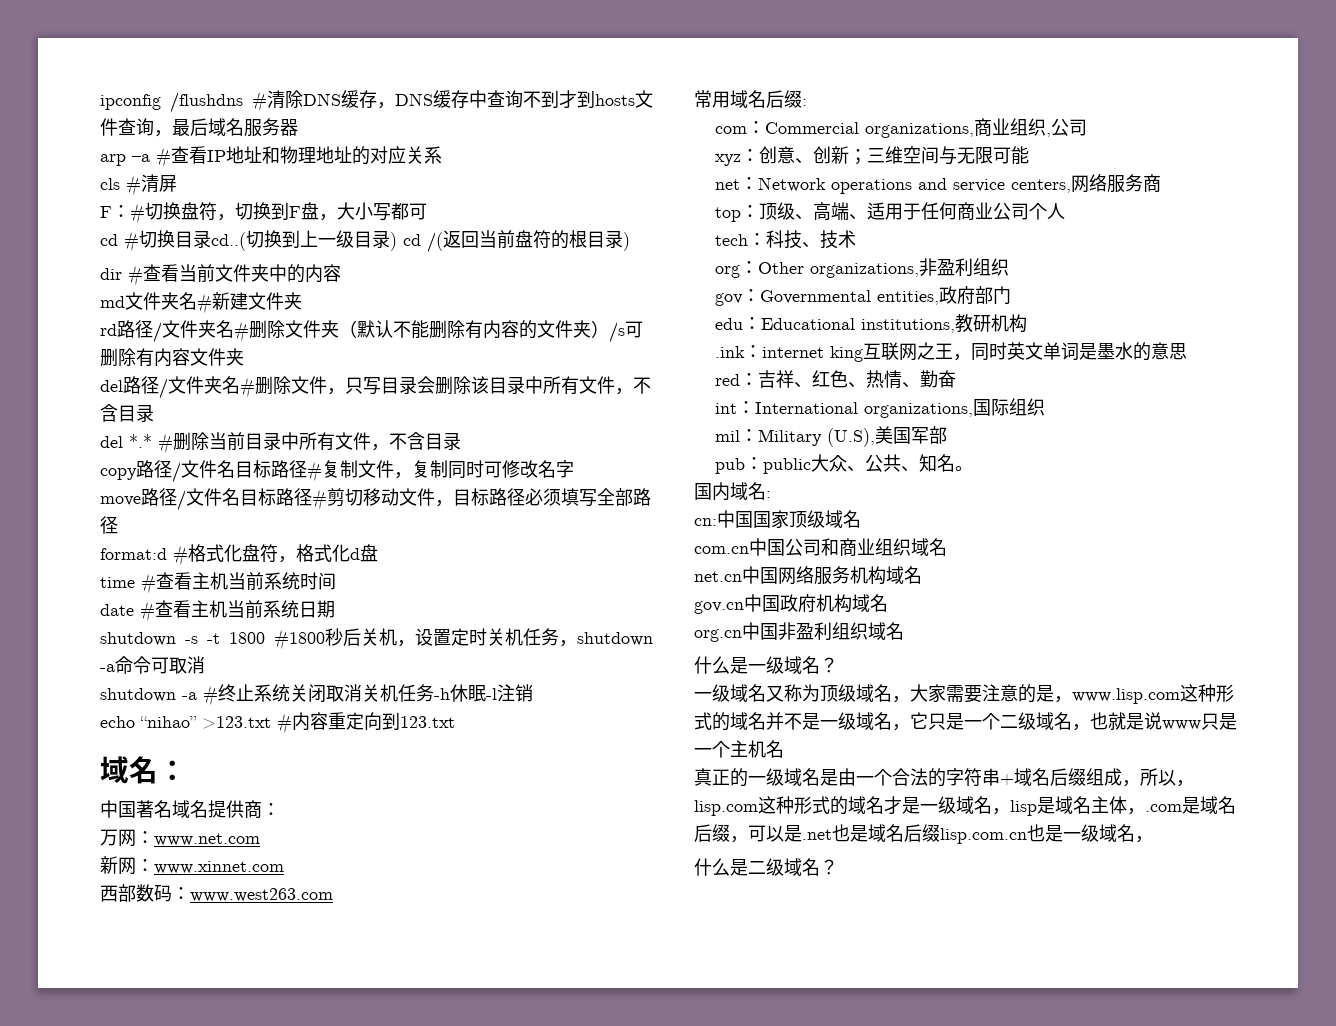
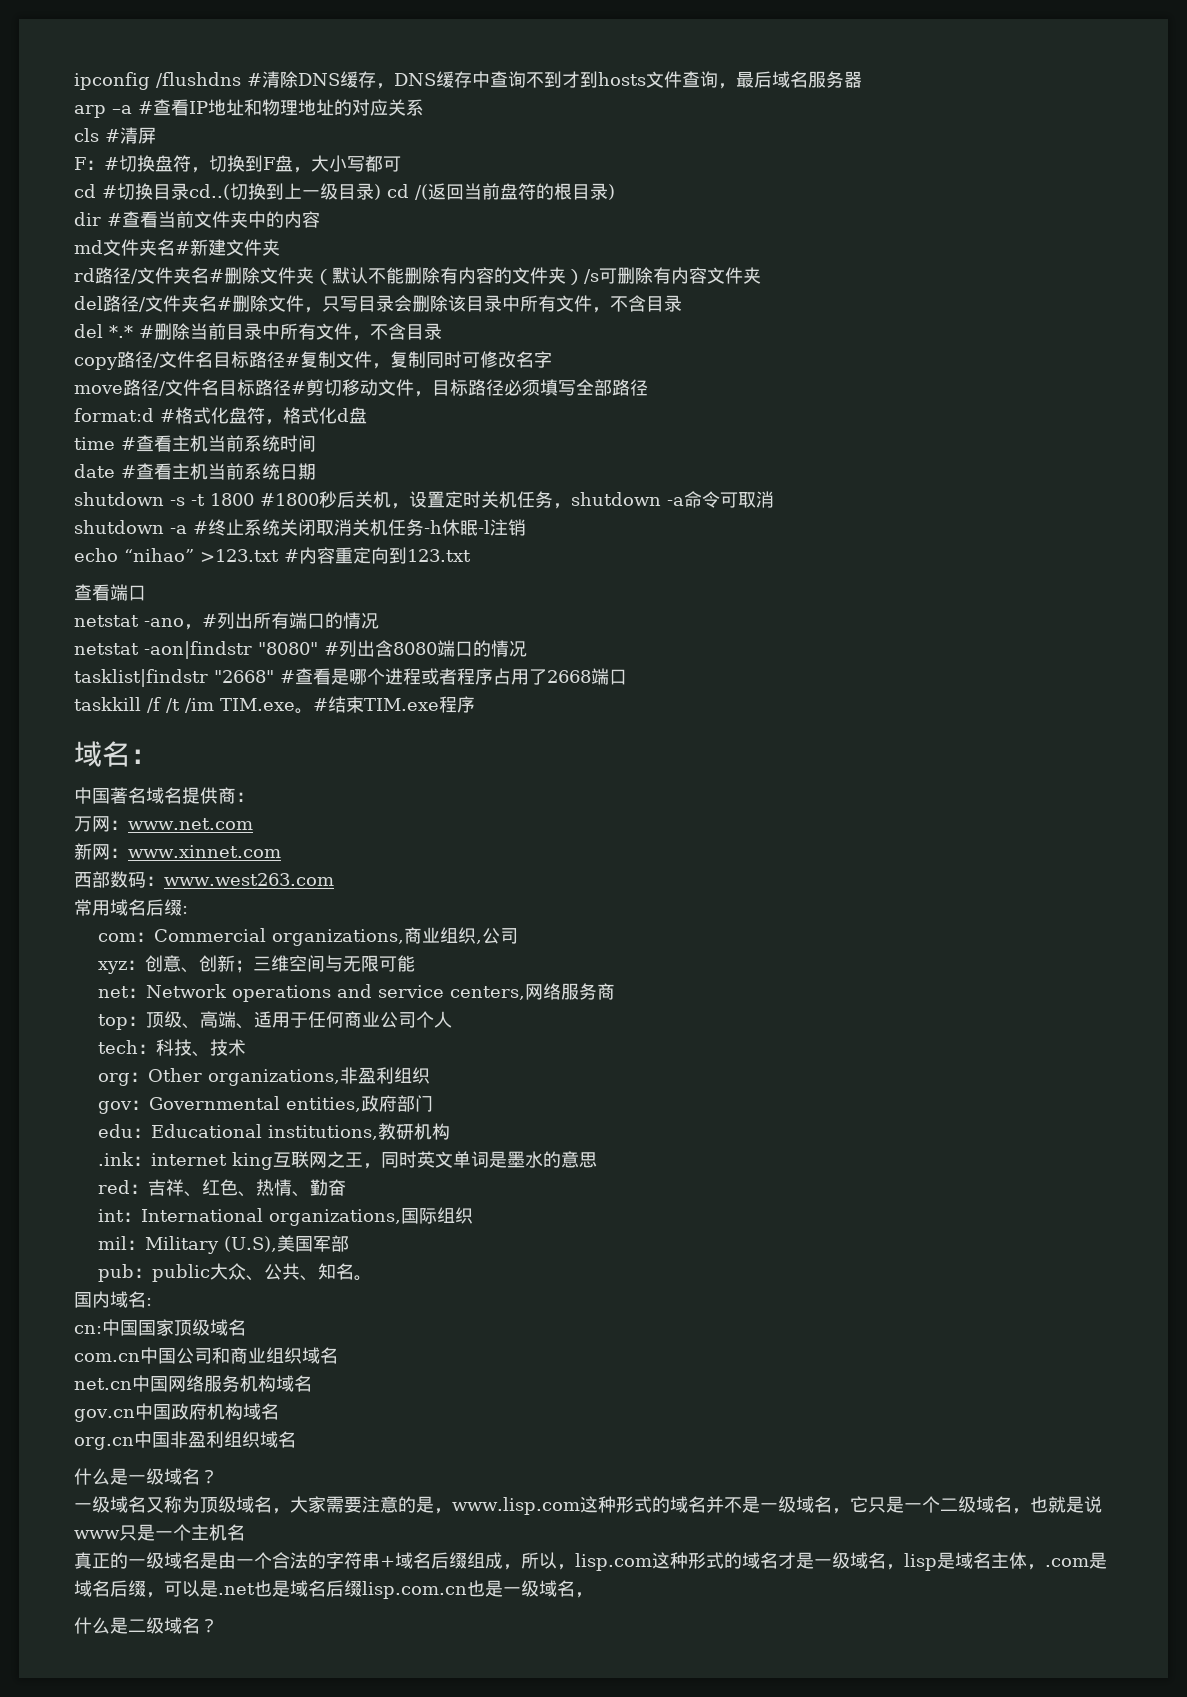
(455, 722) none -> [74,584,146,601] [74,612,379,630] [74,640,527,659] [74,668,627,687] [74,696,475,714] // 查看端口 // netstat -ano，#列出所有端口的情况 // netstat -aon|findstr "8080" #列出含8080端口的情况 // tasklist|findstr "2668" #查看是哪个进程或者程序占用了2668端口 // taskkill /f /t /im TIM.exe。#结束TIM.exe程序

